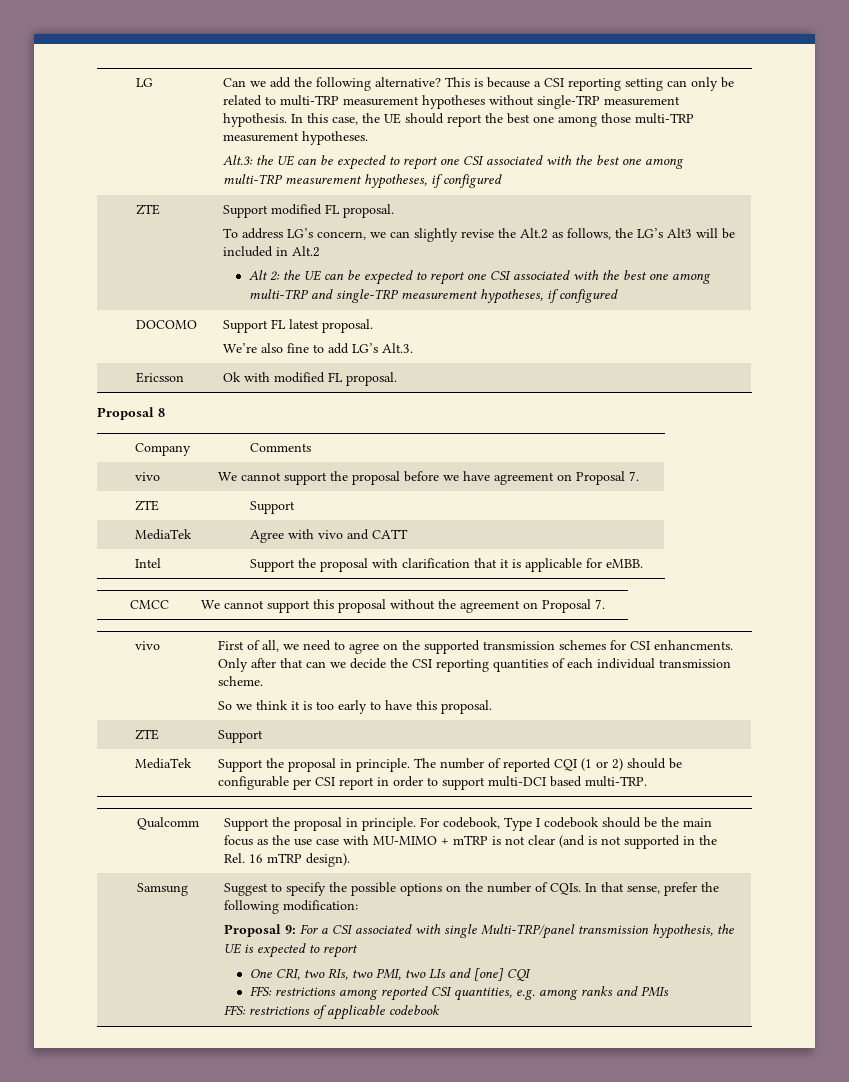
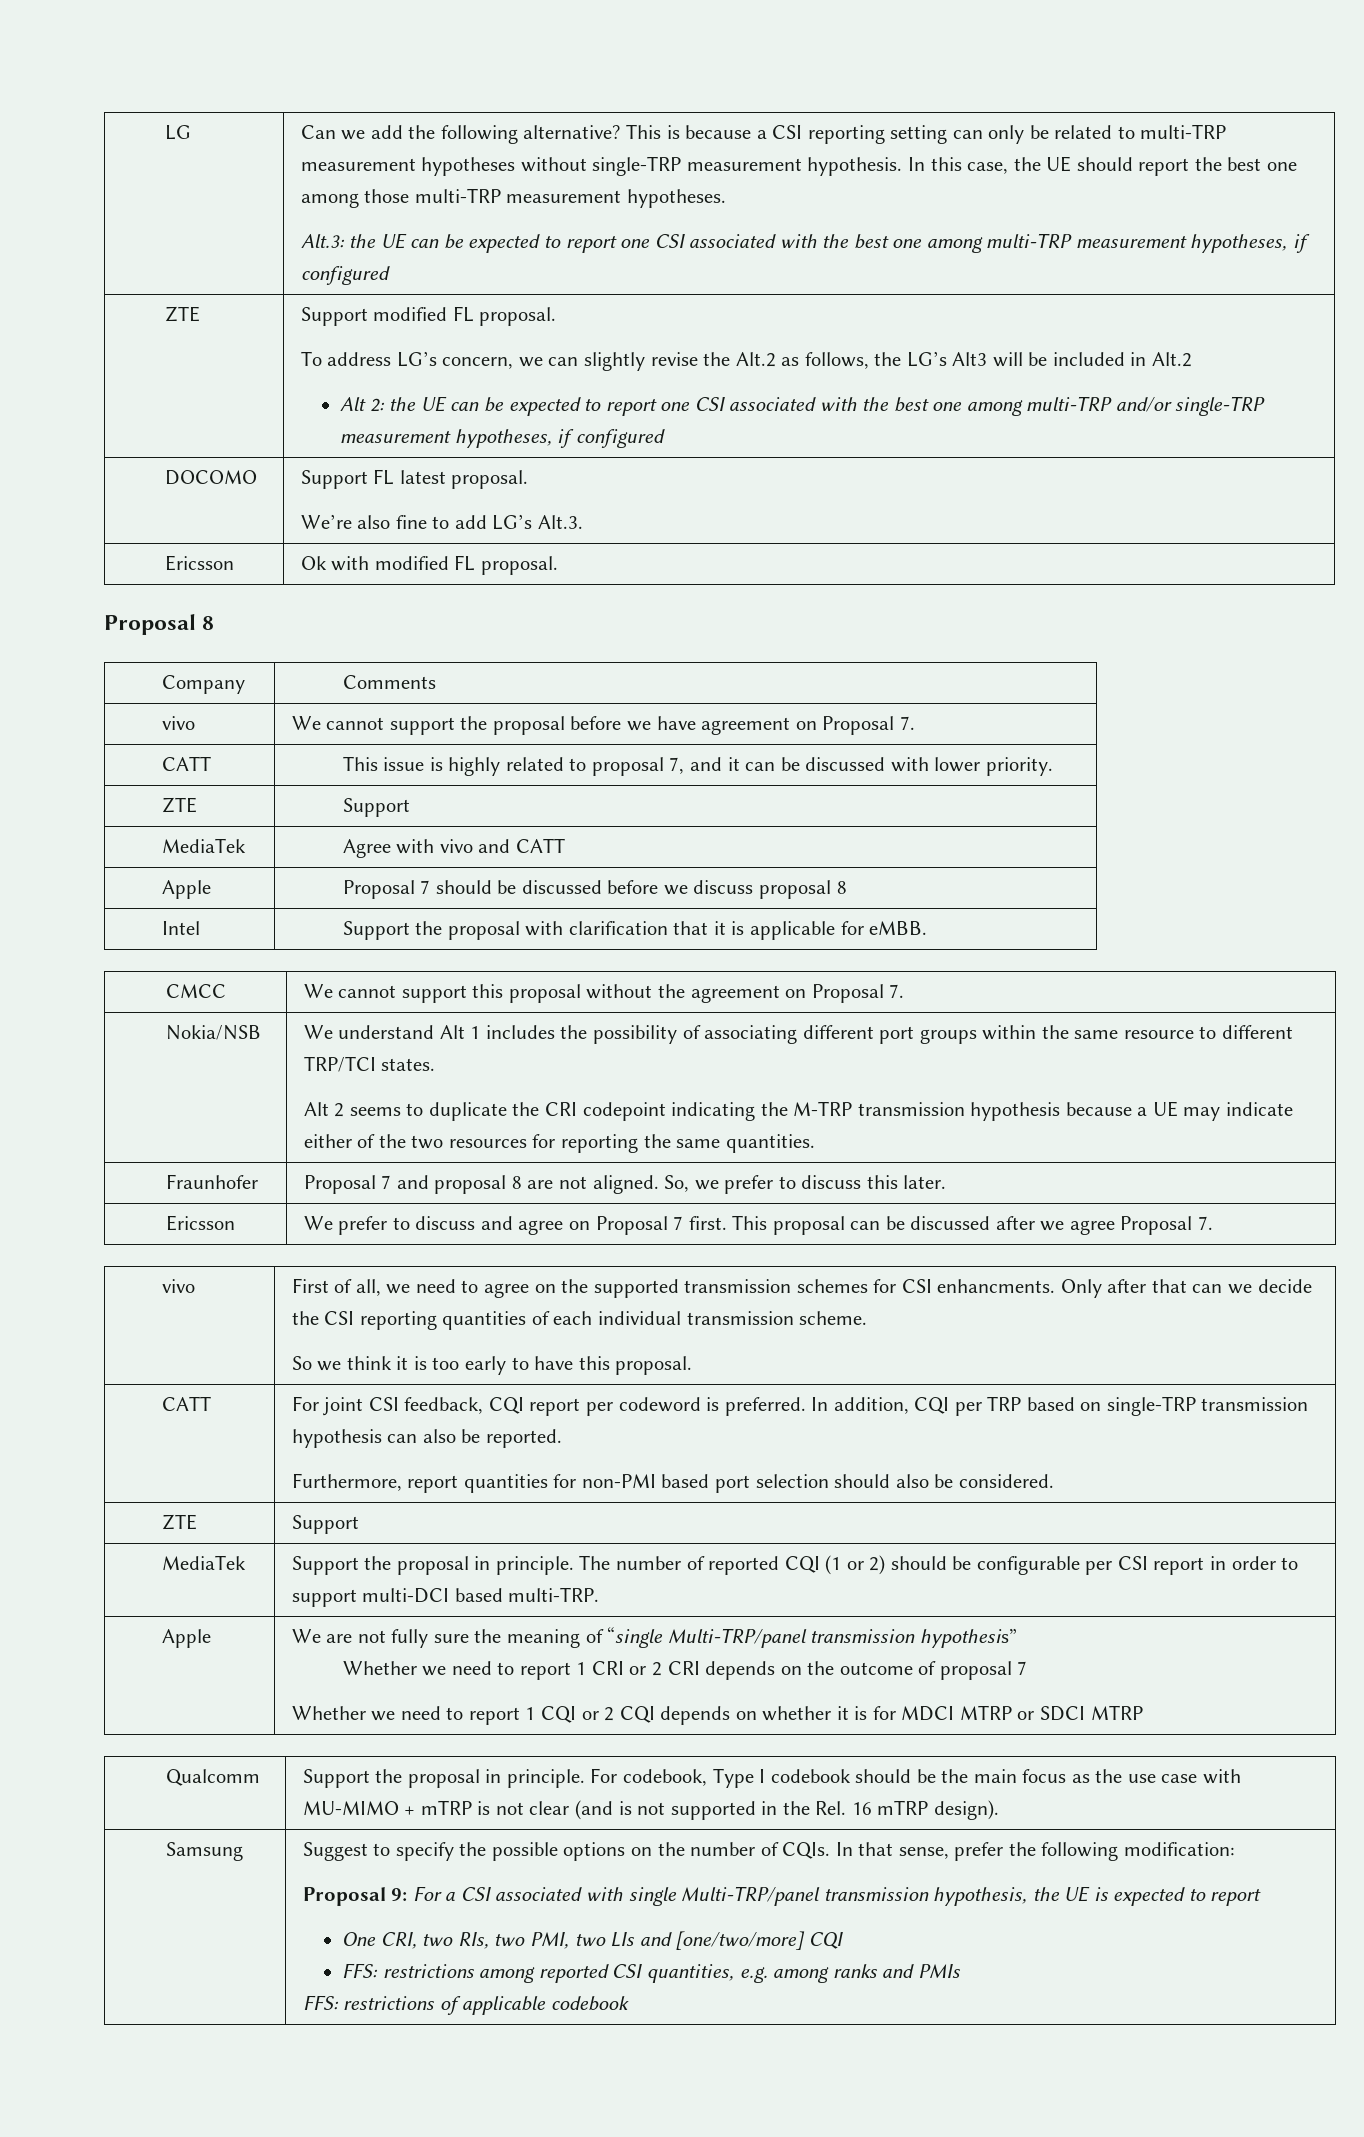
[311,289,334,299] and -> [1115,397,1172,412] and/or
(640, 476) none -> [162,756,212,771] [342,756,1053,776] // CATT | This issue is highly related to proposal 7, and it can be discussed with lower priority.
(408, 534) none -> [162,880,212,899] [342,880,847,899] // Apple | Proposal 7 should be discussed before we discuss proposal 8
(606, 604) none -> [166,1025,262,1040] [303,1025,1293,1044] [303,1056,436,1072] [303,1101,1293,1121] [303,1134,815,1153] [166,1174,259,1189] [303,1175,947,1194] [166,1215,236,1231] [303,1215,1213,1235] // Nokia/NSB | We understand Alt 1 includes the possibility of associating different port groups within the same resource to different TRP/TCI states. // Alt 2 seems to duplicate the CRI codepoint indicating the M-TRP transmission hypothesis because a UE may indicate either of the two resources for reporting the same quantities. // Fraunhofer | Proposal 7 and proposal 8 are not aligned. So, we prefer to discuss this later. // Ericsson | We prefer to discuss and agree on Proposal 7 first. This proposal can be discussed after we agree Proposal 7.
(493, 707) none -> [162,1396,212,1411] [291,1396,1309,1416] [291,1429,562,1448] [291,1473,1054,1493] // CATT | For joint CSI feedback, CQI report per codeword is preferred. In addition, CQI per TRP based on single-TRP transmission hypothesis can also be reported. // Furthermore, report quantities for non-PMI based port selection should also be considered.
(648, 781) none -> [162,1629,212,1648] [291,1627,1017,1648] [342,1661,1028,1680] [291,1705,1143,1725] // Apple | We are not fully sure the meaning of “single Multi-TRP/panel transmission hypothesis” // Whether we need to report 1 CRI or 2 CRI depends on the outcome of proposal 7 // Whether we need to report 1 CQI or 2 CQI depends on whether it is for MDCI MTRP or SDCI MTRP
[474,968,505,981] [one] -> [675,1931,806,1950] [one/two/more]

